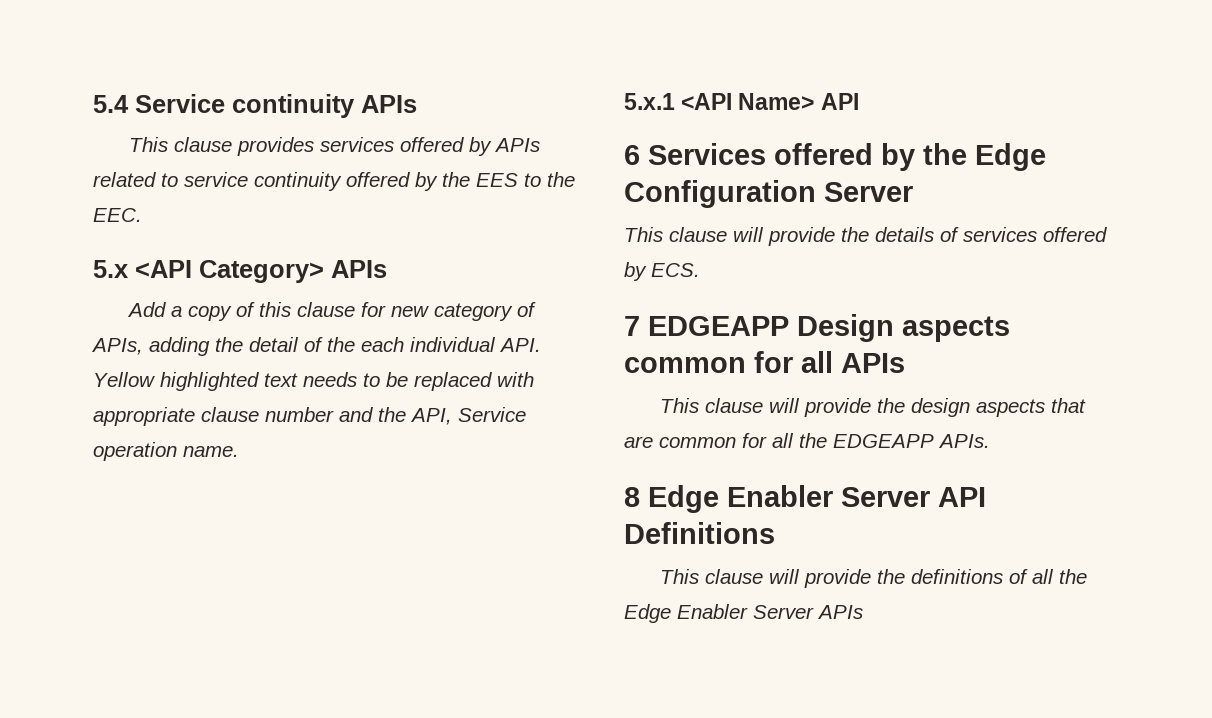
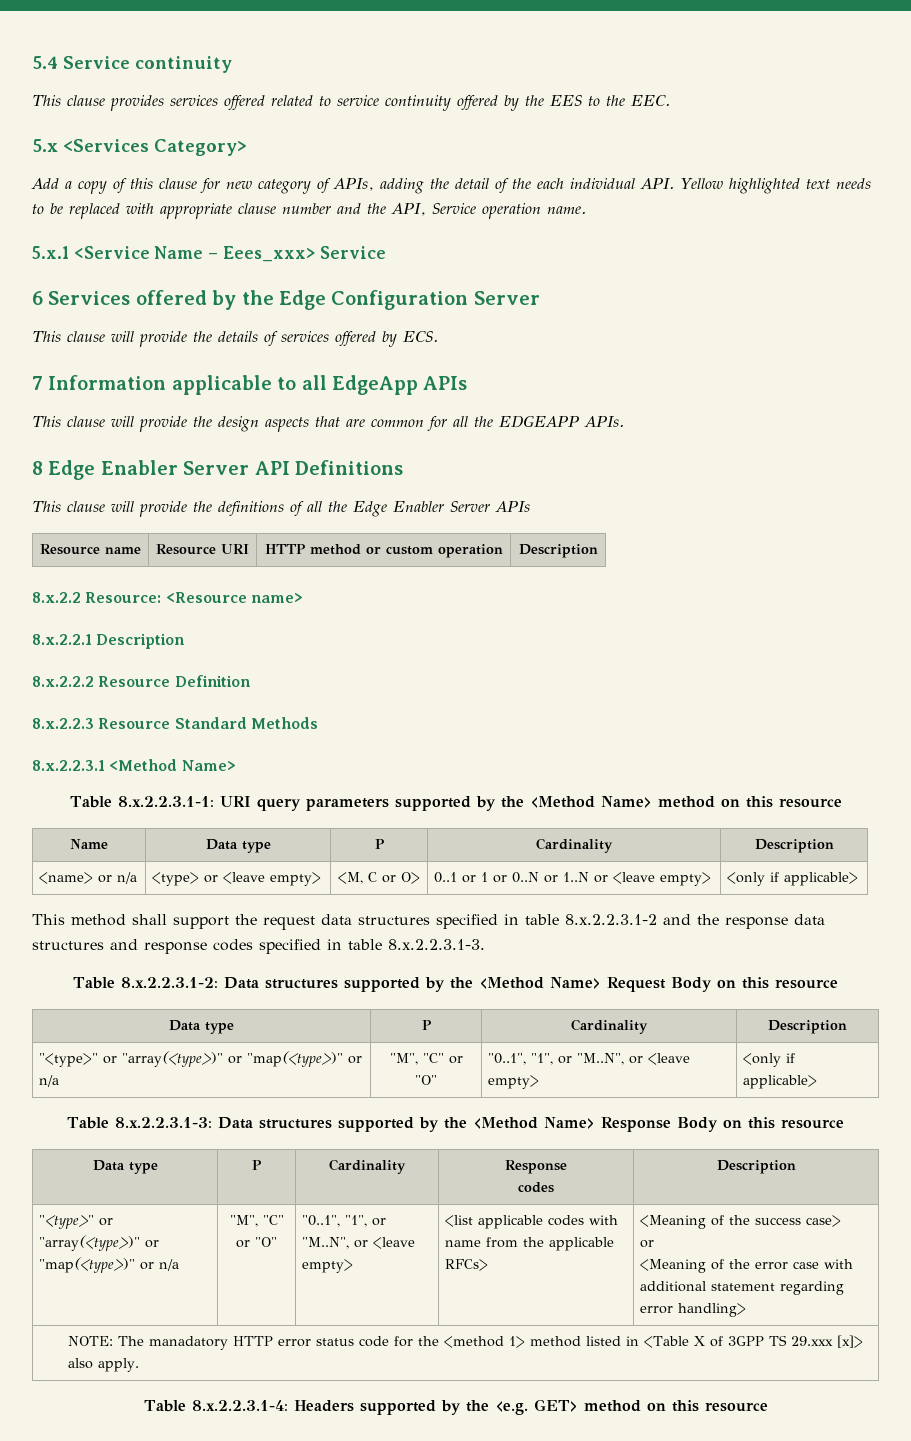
[361,95,417,113] APIs -> (232, 64) none
[469,137,541,156] by APIs -> (265, 102) none
[135,260,192,278] <API -> [63,139,149,152] <Services
[331,260,387,278] APIs -> (247, 147) none
[681,93,859,110] <API Name> API -> [73,246,386,262] <Service Name – Eees_xxx> Service
[648,314,1010,342] [624,351,833,373] EDGEAPP Design aspects common for all -> [48,375,418,395] Information applicable to all EdgeApp
(863, 612) none -> [40,544,141,555] [156,544,249,555] [264,544,503,558] [518,544,598,558] [32,592,303,603] [32,633,186,649] [32,675,251,687] [32,717,318,729] [32,759,236,771] [69,796,842,811] [70,839,108,849] [205,839,271,853] [374,839,384,849] [536,838,613,853] [754,839,834,853] [39,872,138,884] [152,872,322,886] [338,872,420,884] [434,872,712,886] [727,872,859,886] [32,914,825,930] [32,939,485,954] [73,977,838,992] [169,1020,234,1034] [421,1020,431,1030] [571,1019,648,1034] [768,1020,847,1034] [39,1051,363,1067] [39,1075,60,1087] [389,1053,463,1065] [415,1075,437,1085] [488,1053,691,1065] [488,1075,540,1089] [743,1053,796,1067] [743,1075,818,1089] [67,1117,844,1132] [92,1160,158,1174] [252,1160,261,1170] [329,1159,406,1174] [505,1160,567,1174] [518,1182,554,1193] [716,1160,796,1174] [39,1215,114,1229] [39,1235,160,1251] [39,1257,180,1273] [229,1215,284,1227] [236,1237,277,1248] [302,1215,387,1227] [302,1237,416,1249] [302,1259,354,1273] [445,1215,619,1229] [445,1237,615,1251] [445,1259,489,1271] [640,1215,842,1229] [640,1240,655,1248] [640,1259,854,1273] [640,1281,845,1295] [640,1303,747,1317] [67,1335,863,1350] [67,1358,139,1372] [143,1399,768,1415] // Resource name | Resource URI | HTTP method or custom operation | Description // 8.x.2.2 Resource: <Resource name> // 8.x.2.2.1 Description // 8.x.2.2.2 Resource Definition // 8.x.2.2.3 Resource Standard Methods // 8.x.2.2.3.1 <Method Name> // Table 8.x.2.2.3.1-1: URI query parameters supported by the <Method Name> method on this resource // Name | Data type | P | Cardinality | Description // <name> or n/a | <type> or <leave empty> | <M, C or O> | 0..1 or 1 or 0..N or 1..N or <leave empty> | <only if applicable> // This method shall support the request data structures specified in table 8.x.2.2.3.1-2 and the response data structures and response codes specified in table 8.x.2.2.3.1-3. // Table 8.x.2.2.3.1-2: Data structures supported by the <Method Name> Request Body on this resource // Data type | P | Cardinality | Description // "<type>" or "array(<type>)" or "map(<type>)" or n/a | "M", "C" or "O" | "0..1", "1", or "M..N", or <leave empty> | <only if applicable> // Table 8.x.2.2.3.1-3: Data structures supported by the <Method Name> Response Body on this resource // Data type | P | Cardinality | Response // codes | Description // "<type>" or "array(<type>)" or "map(<type>)" or n/a | "M", "C" or "O" | "0..1", "1", or "M..N", or <leave empty> | <list applicable codes with name from the applicable RFCs> | <Meaning of the success case> // or // <Meaning of the error case with additional statement regarding error handling> // NOTE: The manadatory HTTP error status code for the <method 1> method listed in <Table X of 3GPP TS 29.xxx [x]> also apply. // Table 8.x.2.2.3.1-4: Headers supported by the <e.g. GET> method on this resource

